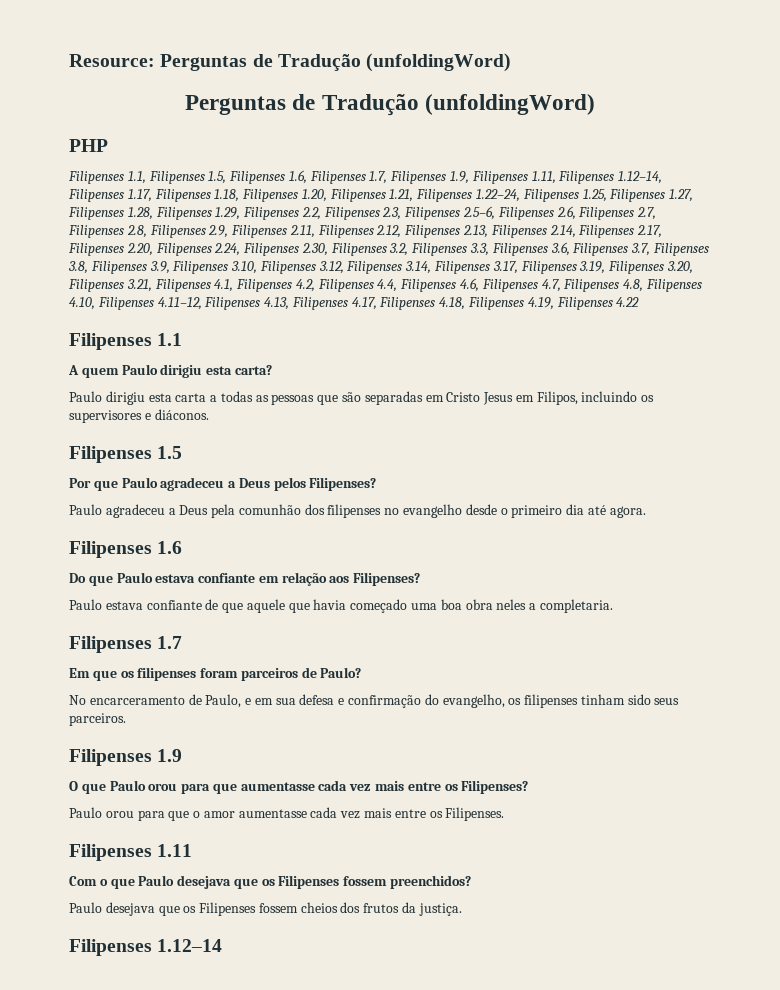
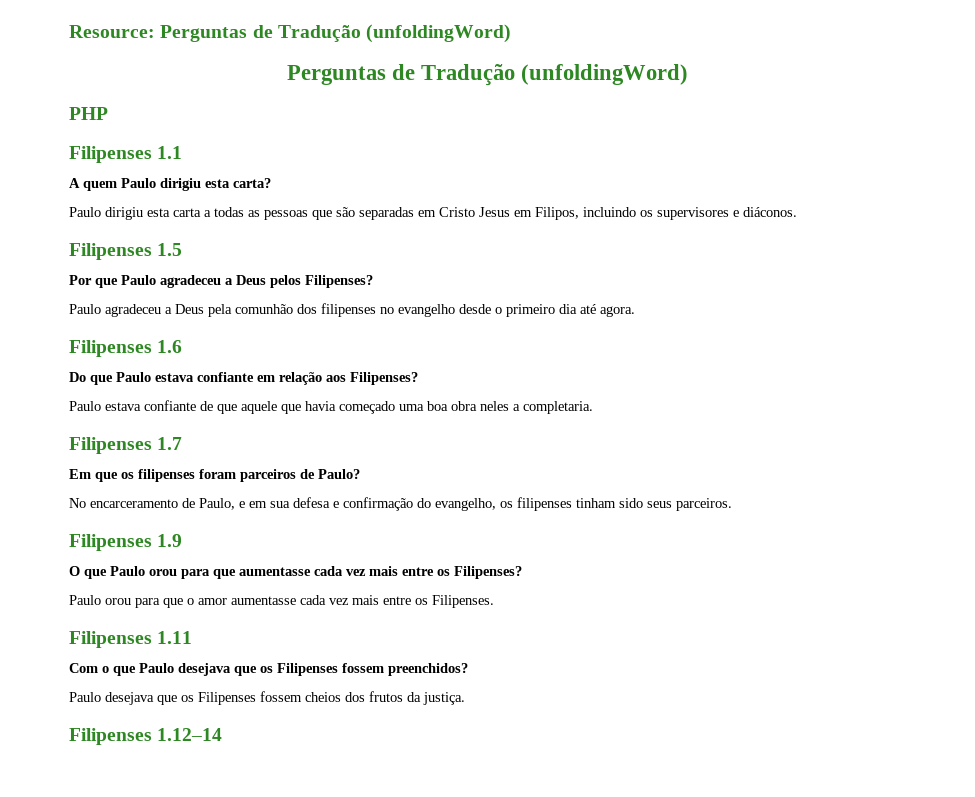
[68,170,663,184] [68,189,694,202] [68,206,657,220] [68,225,663,238] [68,242,709,256] [68,261,693,274] [68,278,702,292] [69,297,640,310] // Filipenses 1.1, Filipenses 1.5, Filipenses 1.6, Filipenses 1.7, Filipenses 1.9, Filipenses 1.11, Filipenses 1.12–14, Filipenses 1.17, Filipenses 1.18, Filipenses 1.20, Filipenses 1.21, Filipenses 1.22–24, Filipenses 1.25, Filipenses 1.27, Filipenses 1.28, Filipenses 1.29, Filipenses 2.2, Filipenses 2.3, Filipenses 2.5–6, Filipenses 2.6, Filipenses 2.7, Filipenses 2.8, Filipenses 2.9, Filipenses 2.11, Filipenses 2.12, Filipenses 2.13, Filipenses 2.14, Filipenses 2.17, Filipenses 2.20, Filipenses 2.24, Filipenses 2.30, Filipenses 3.2, Filipenses 3.3, Filipenses 3.6, Filipenses 3.7, Filipenses 3.8, Filipenses 3.9, Filipenses 3.10, Filipenses 3.12, Filipenses 3.14, Filipenses 3.17, Filipenses 3.19, Filipenses 3.20, Filipenses 3.21, Filipenses 4.1, Filipenses 4.2, Filipenses 4.4, Filipenses 4.6, Filipenses 4.7, Filipenses 4.8, Filipenses 4.10, Filipenses 4.11–12, Filipenses 4.13, Filipenses 4.17, Filipenses 4.18, Filipenses 4.19, Filipenses 4.22 -> (108, 113) none

